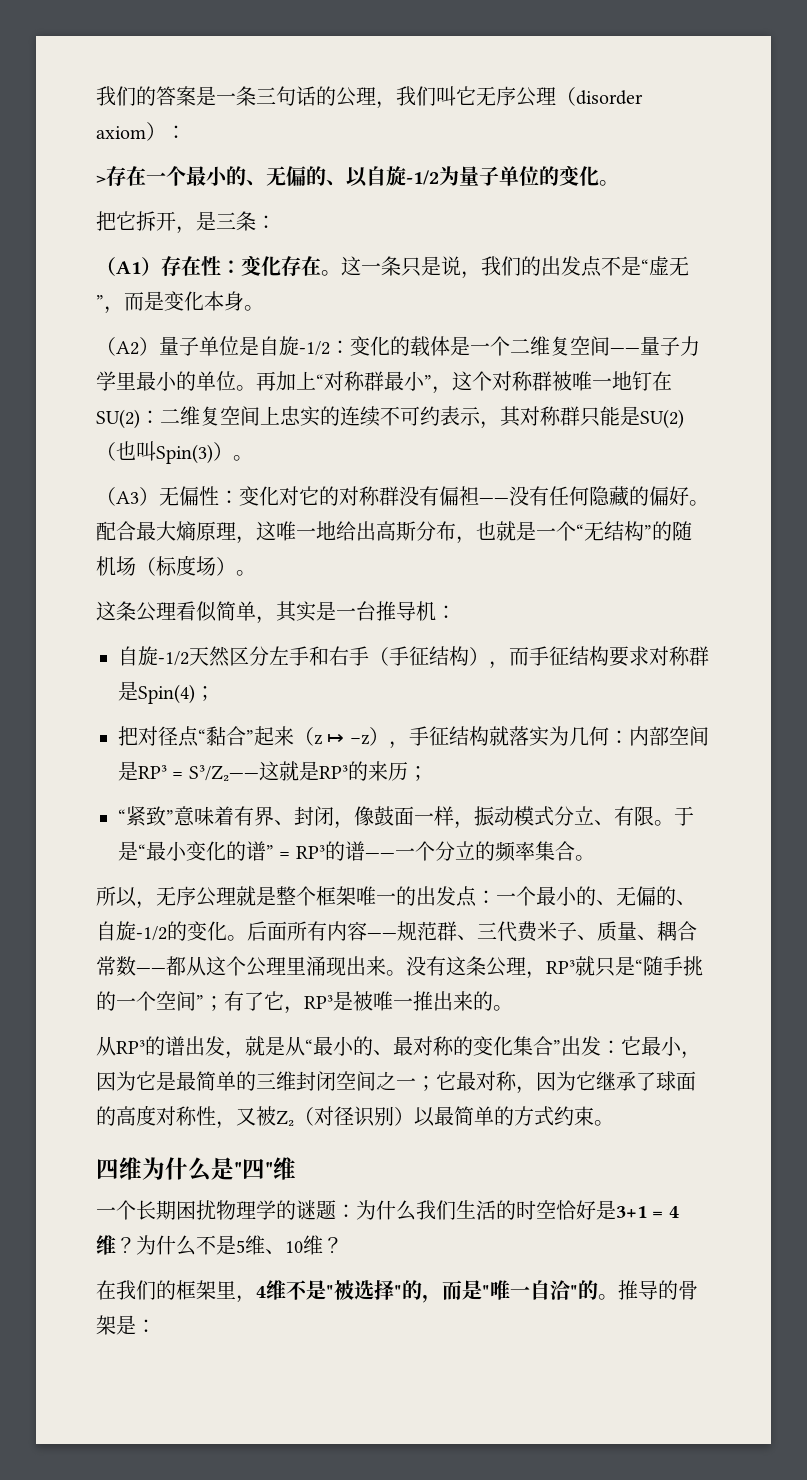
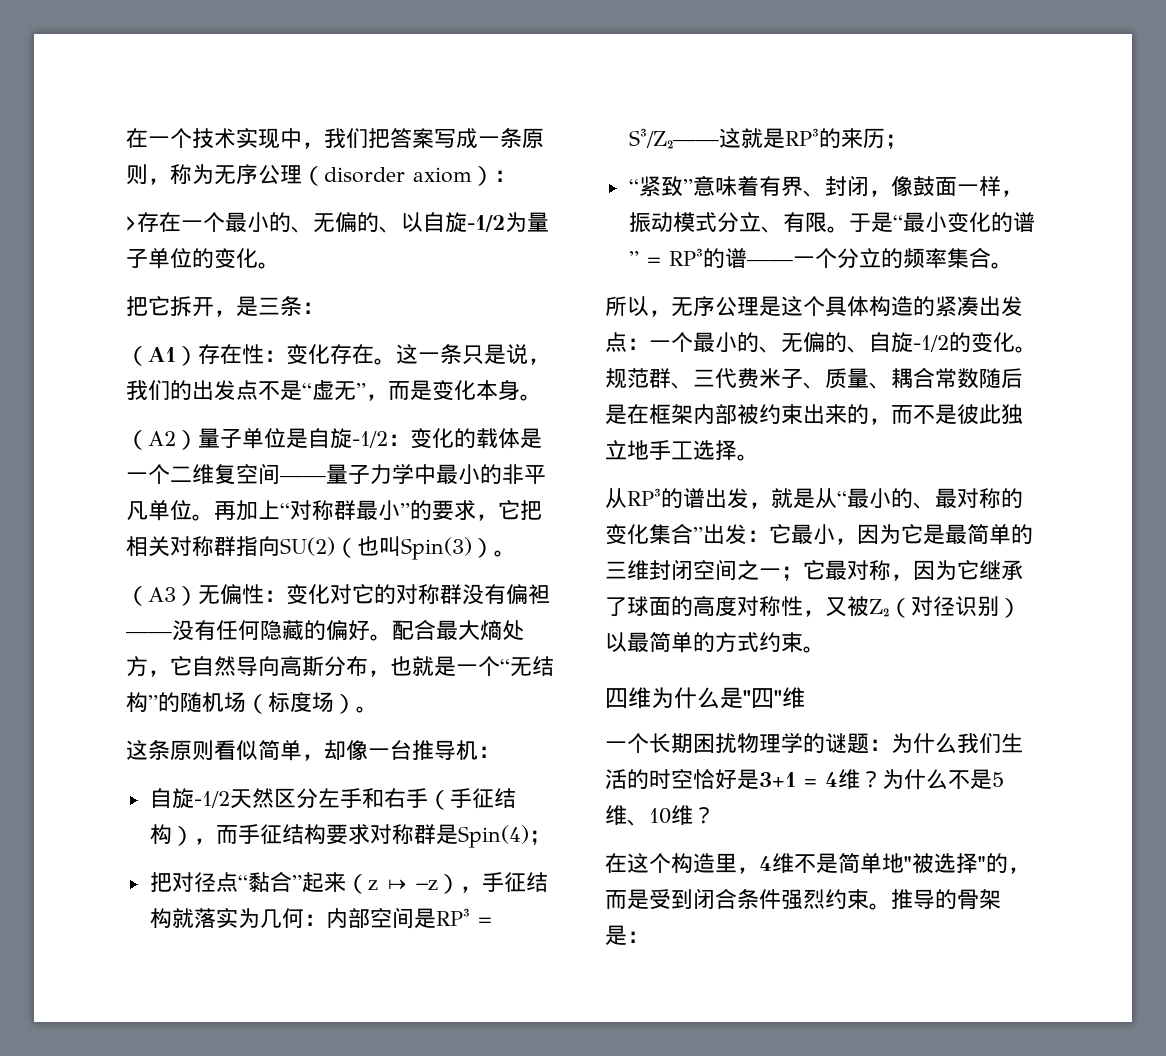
[96,86,476,109] 我们的答案是一条三句话的公理，我们叫它 -> [126,128,544,149] [126,164,214,185] 在一个技术实现中，我们把答案写成一条原则，称为
[116,371,196,391] 里最小的 -> [414,464,546,485] [126,501,148,520] 中最小的非平凡
[432,371,672,394] [96,406,640,429] ，这个对称群被唯一地钉在SU(2)：二维复空间上忠实的连续不可约表示，其对称群只能是 -> [410,500,542,521] [126,536,280,557] 的要求，它把相关对称群指向
[196,521,376,544] 原理，这唯一地给出 -> [502,620,524,640] [126,656,280,677] 处方，它自然导向
[136,602,176,622] 公理 -> [170,740,214,761] 原则
[276,601,336,622] 其实是 -> [324,740,368,760] 却像
[236,886,416,906] 就是整个框架唯一的 -> [759,296,979,317] 是这个具体构造的紧凑
[247,921,397,941] 后面所有内容—— -> (1037, 349) none
[136,956,703,979] [96,991,493,1014] ——都从这个公理里涌现出来。没有这条公理，RP³就只是“随手挑的一个空间”；有了它，RP³是被唯一推出来的 -> [979,368,1023,389] [605,404,1023,425] [605,440,737,460] 随后是在框架内部被约束出来的，而不是彼此独立地手工选择
[116,1280,216,1300] 我们的框架 -> [627,853,715,873] 这个构造
(326, 1290) none -> [838,853,904,874] 简单地
[482,1280,598,1300] "唯一自洽"的 -> [649,888,869,910] 受到闭合条件强烈约束

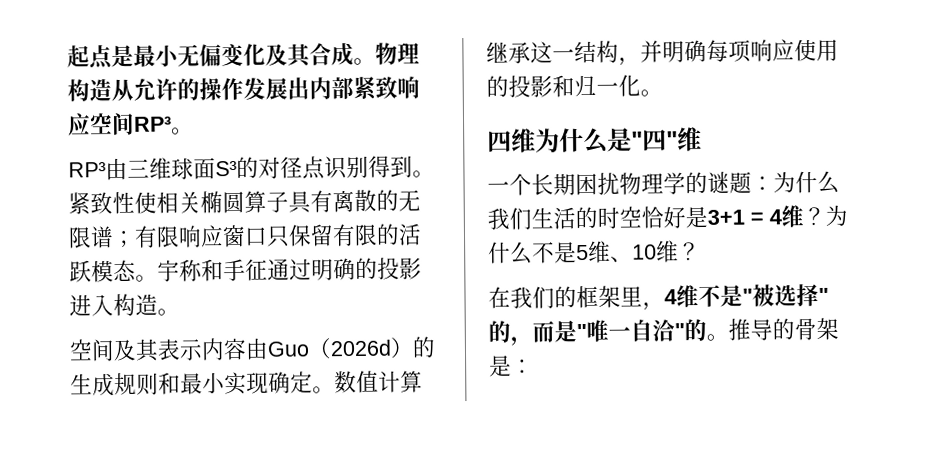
[126,128,544,149] [126,164,516,186] [126,212,549,233] [126,248,280,269] [126,296,324,317] [126,344,550,366] [126,380,542,401] [126,428,542,450] [126,463,546,485] [126,500,542,521] [126,536,516,560] [126,584,550,606] [126,619,524,641] [126,656,554,677] [126,692,378,714] [126,740,500,761] [149,788,516,810] [149,824,551,848] [149,871,548,894] [149,907,492,929] [628,128,907,149] [628,175,1023,197] [628,212,1035,233] [628,247,1013,269] [605,296,1023,317] [605,332,1037,353] [605,367,1023,389] [605,404,1023,425] [605,440,759,461] [605,488,1023,509] [605,523,1033,545] [605,559,1023,581] [605,596,1021,618] [605,632,803,653] 在一个技术实现中，我们把答案写成一条原则，称为无序公理（disorder axiom）： // >存在一个最小的、无偏的、以自旋-1/2为量子单位的变化。 // 把它拆开，是三条： // （A1）存在性：变化存在。这一条只是说，我们的出发点不是“虚无”，而是变化本身。 // （A2）量子单位是自旋-1/2：变化的载体是一个二维复空间——量子力学中最小的非平凡单位。再加上“对称群最小”的要求，它把相关对称群指向SU(2)（也叫Spin(3)）。 // （A3）无偏性：变化对它的对称群没有偏袒——没有任何隐藏的偏好。配合最大熵处方，它自然导向高斯分布，也就是一个“无结构”的随机场（标度场）。 // 这条原则看似简单，却像一台推导机： // 自旋-1/2天然区分左手和右手（手征结构），而手征结构要求对称群是Spin(4)； // 把对径点“黏合”起来（z ↦ −z），手征结构就落实为几何：内部空间是RP³ = S³/Z₂——这就是RP³的来历； // “紧致”意味着有界、封闭，像鼓面一样，振动模式分立、有限。于是“最小变化的谱” = RP³的谱——一个分立的频率集合。 // 所以，无序公理是这个具体构造的紧凑出发点：一个最小的、无偏的、自旋-1/2的变化。规范群、三代费米子、质量、耦合常数随后是在框架内部被约束出来的，而不是彼此独立地手工选择。 // 从RP³的谱出发，就是从“最小的、最对称的变化集合”出发：它最小，因为它是最简单的三维封闭空间之一；它最对称，因为它继承了球面的高度对称性，又被Z₂（对径识别）以最简单的方式约束 -> [67,42,420,70] [67,76,420,102] [67,112,194,136] [68,155,435,181] [68,189,421,215] [68,223,422,249] [69,257,422,283] [69,293,180,317] [69,336,436,362] [70,370,423,397] [486,39,839,66] [486,74,641,98] 起点是最小无偏变化及其合成。物理构造从允许的操作发展出内部紧致响应空间RP³。 // RP³由三维球面S³的对径点识别得到。紧致性使相关椭圆算子具有离散的无限谱；有限响应窗口只保留有限的活跃模态。宇称和手征通过明确的投影进入构造。 // 空间及其表示内容由Guo（2026d）的生成规则和最小实现确定。数值计算继承这一结构，并明确每项响应使用的投影和归一化
[627,853,715,873] 这个构造 -> [510,285,621,309] 我们的框架
[838,853,904,874] 简单地 -> (743, 295) none
[649,888,869,910] 受到闭合条件强烈约束 -> [576,318,707,342] "唯一自洽"的

